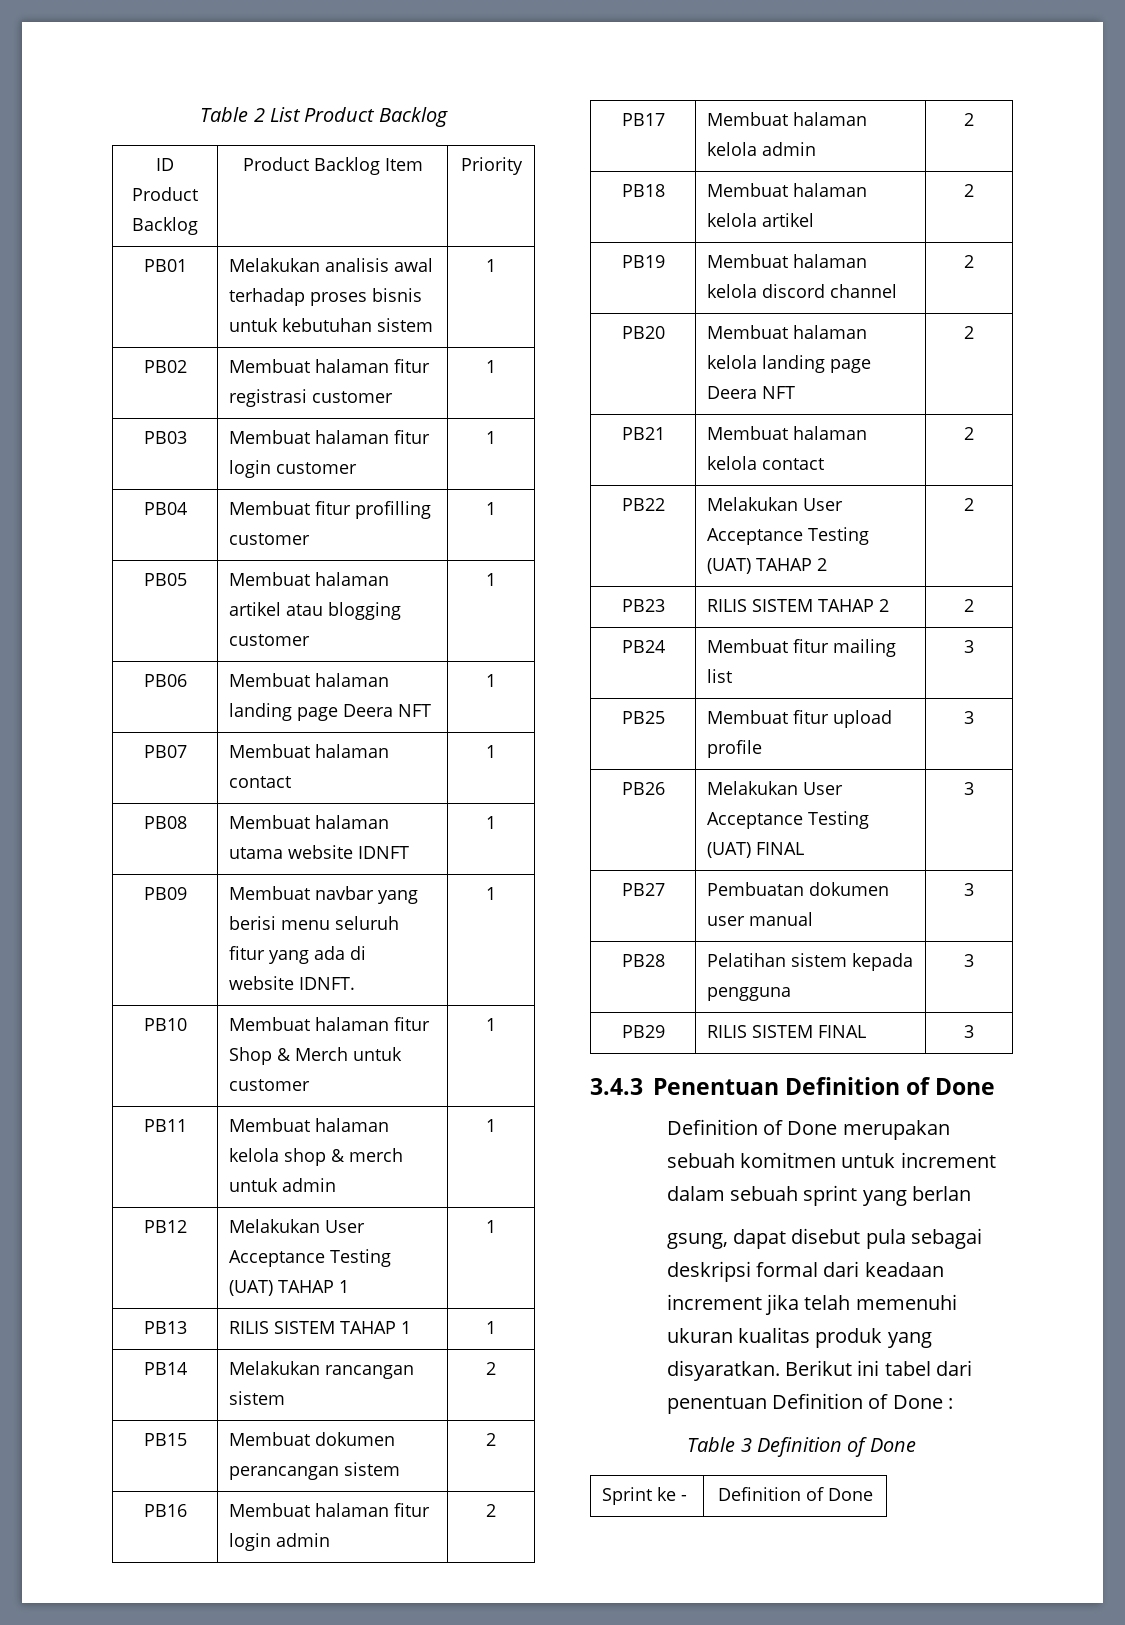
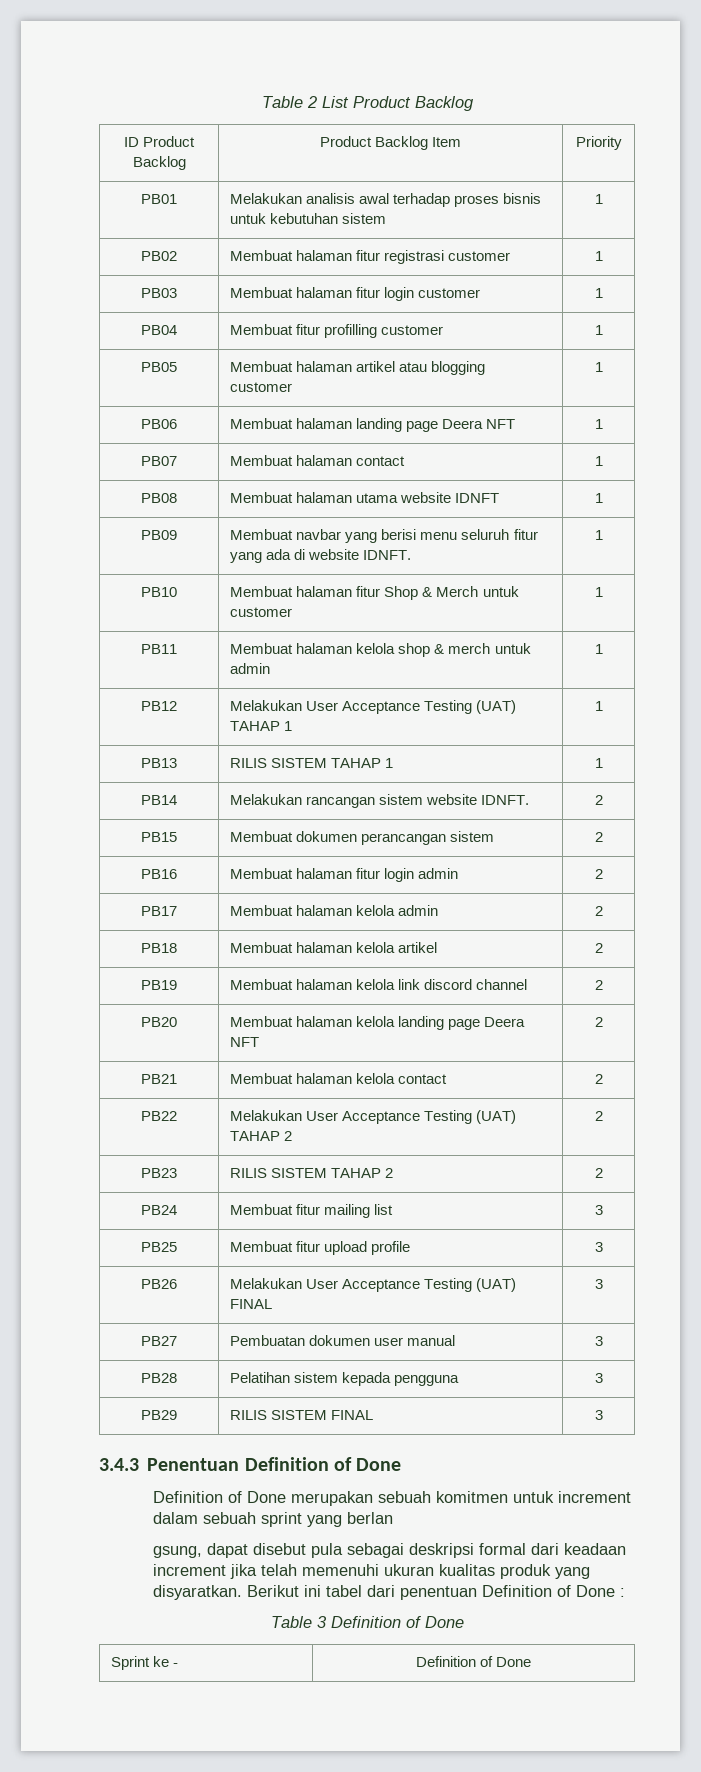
(286, 1398) none -> [426,794,530,805] website IDNFT.
(758, 291) none -> [398,979,421,990] link

